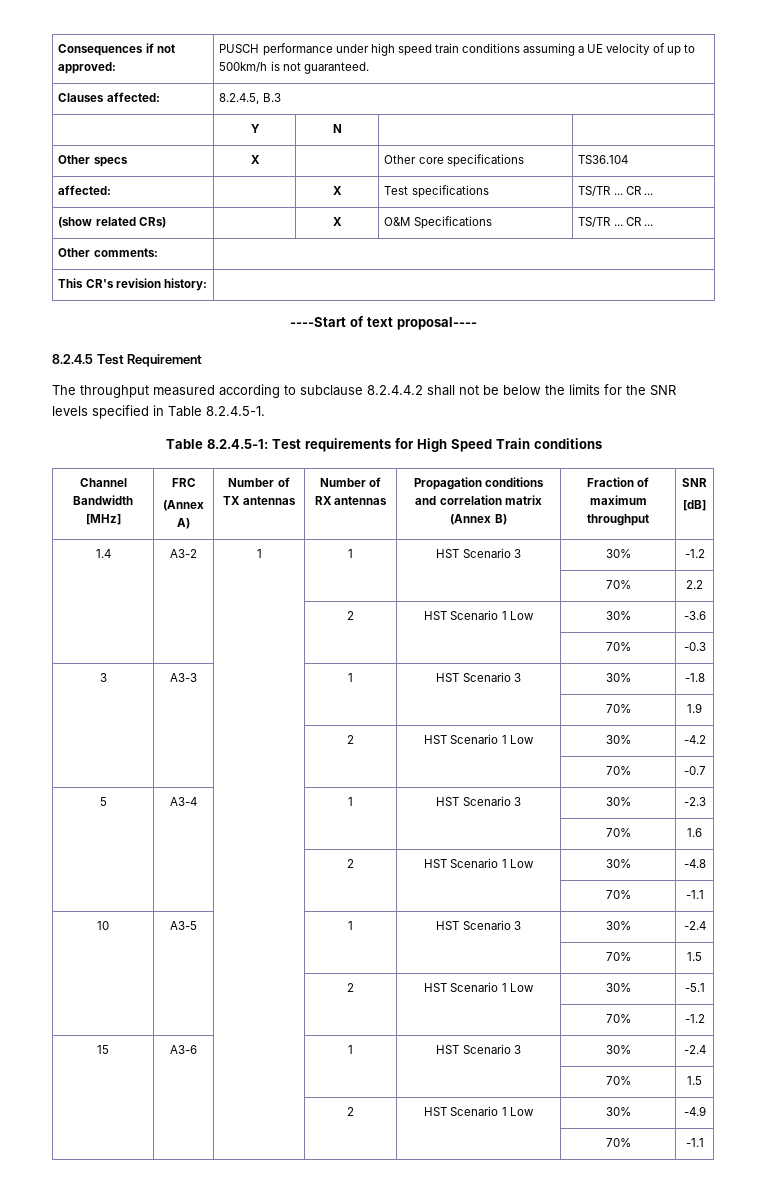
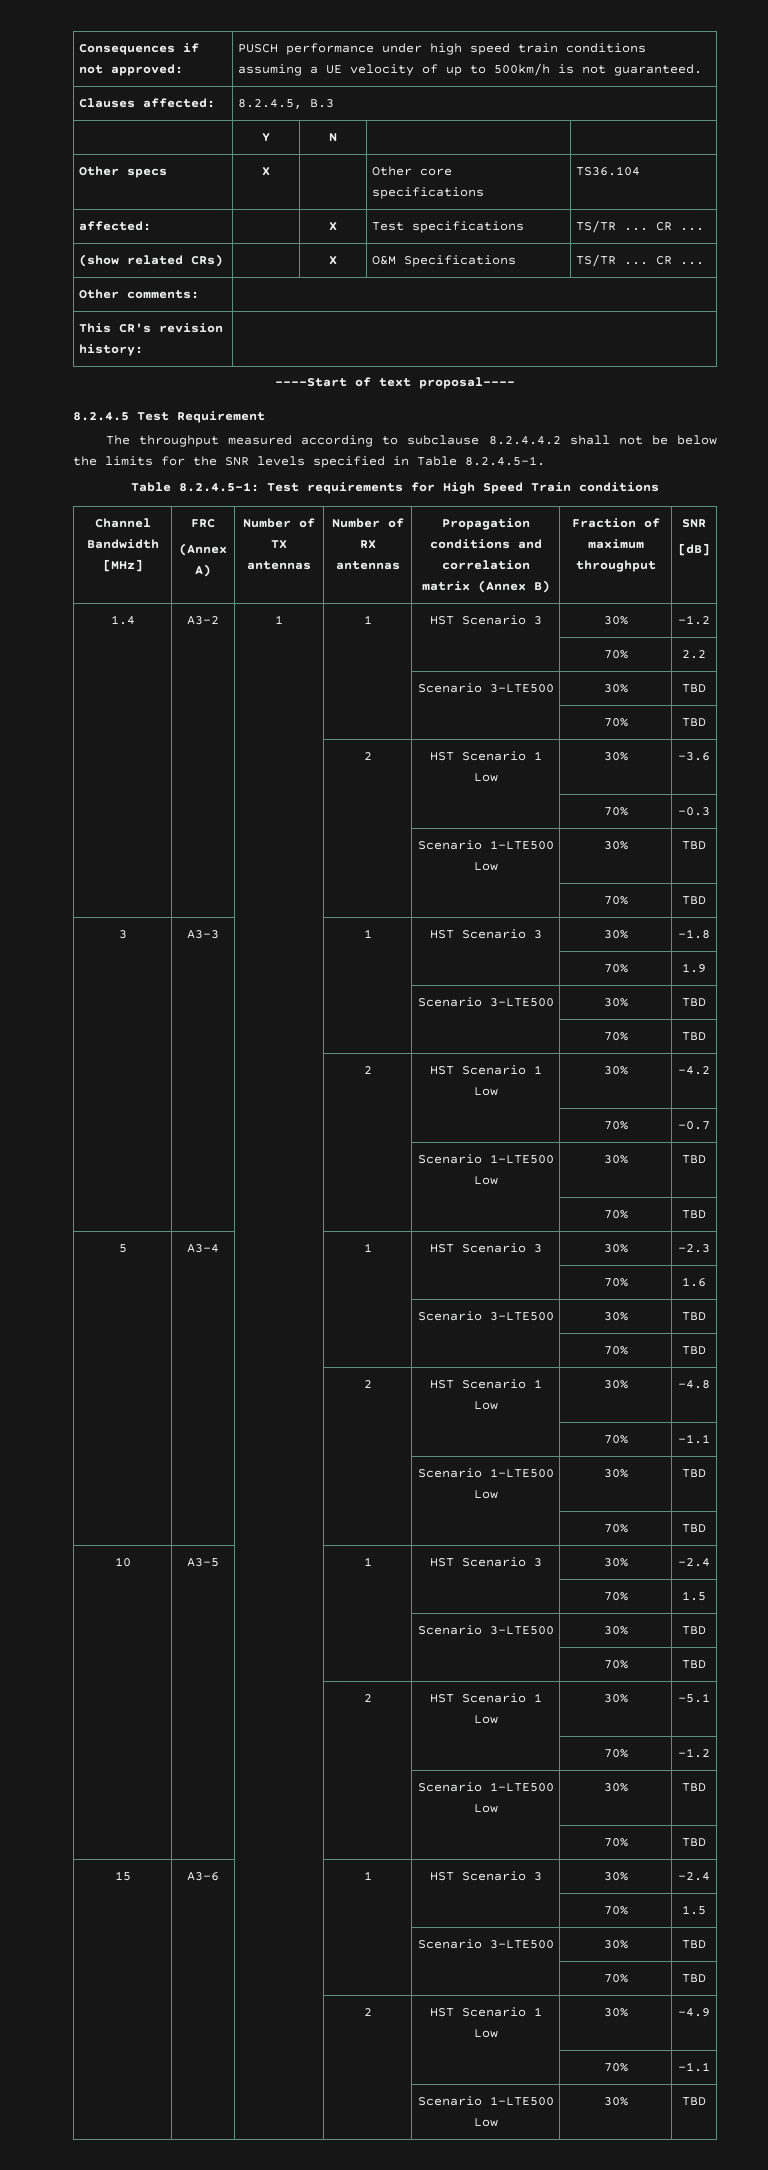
(703, 584) none -> [417,683,554,693] [603,684,628,693] [682,684,706,693] [603,718,628,727] [682,718,706,727] // | | | | Scenario 3-LTE500 | 30% | TBD // | | | | | 70% | TBD
(706, 646) none -> [417,840,554,850] [473,862,498,871] [603,841,628,850] [682,841,706,850] [603,896,628,905] [682,896,706,905] // | | | | Scenario 1-LTE500 Low | 30% | TBD // | | | | | 70% | TBD
(702, 708) none -> [417,997,554,1007] [603,998,628,1007] [682,998,706,1007] [603,1032,628,1041] [682,1032,706,1041] // | | | | Scenario 3-LTE500 | 30% | TBD // | | | | | 70% | TBD
(706, 770) none -> [417,1154,554,1164] [473,1176,498,1185] [603,1155,628,1164] [682,1155,706,1164] [603,1210,628,1219] [682,1210,706,1219] // | | | | Scenario 1-LTE500 Low | 30% | TBD // | | | | | 70% | TBD
(702, 832) none -> [417,1311,554,1321] [603,1312,628,1321] [682,1312,706,1321] [603,1346,628,1355] [682,1346,706,1355] // | | | | Scenario 3-LTE500 | 30% | TBD // | | | | | 70% | TBD
(704, 894) none -> [417,1468,554,1478] [473,1490,498,1499] [603,1469,628,1478] [682,1469,706,1478] [603,1524,628,1533] [682,1524,706,1533] // | | | | Scenario 1-LTE500 Low | 30% | TBD // | | | | | 70% | TBD
(702, 956) none -> [417,1625,554,1635] [603,1626,628,1635] [682,1626,706,1635] [603,1660,628,1669] [682,1660,706,1669] // | | | | Scenario 3-LTE500 | 30% | TBD // | | | | | 70% | TBD
(705, 1018) none -> [417,1782,554,1792] [473,1804,498,1813] [603,1783,628,1792] [682,1783,706,1792] [603,1838,628,1847] [682,1838,706,1847] // | | | | Scenario 1-LTE500 Low | 30% | TBD // | | | | | 70% | TBD
(702, 1080) none -> [417,1939,554,1949] [603,1940,628,1949] [682,1940,706,1949] [603,1974,628,1983] [682,1974,706,1983] // | | | | Scenario 3-LTE500 | 30% | TBD // | | | | | 70% | TBD
(704, 1142) none -> [417,2096,554,2106] [473,2118,498,2127] [603,2097,628,2106] [682,2097,706,2106] // | | | | Scenario 1-LTE500 Low | 30% | TBD

